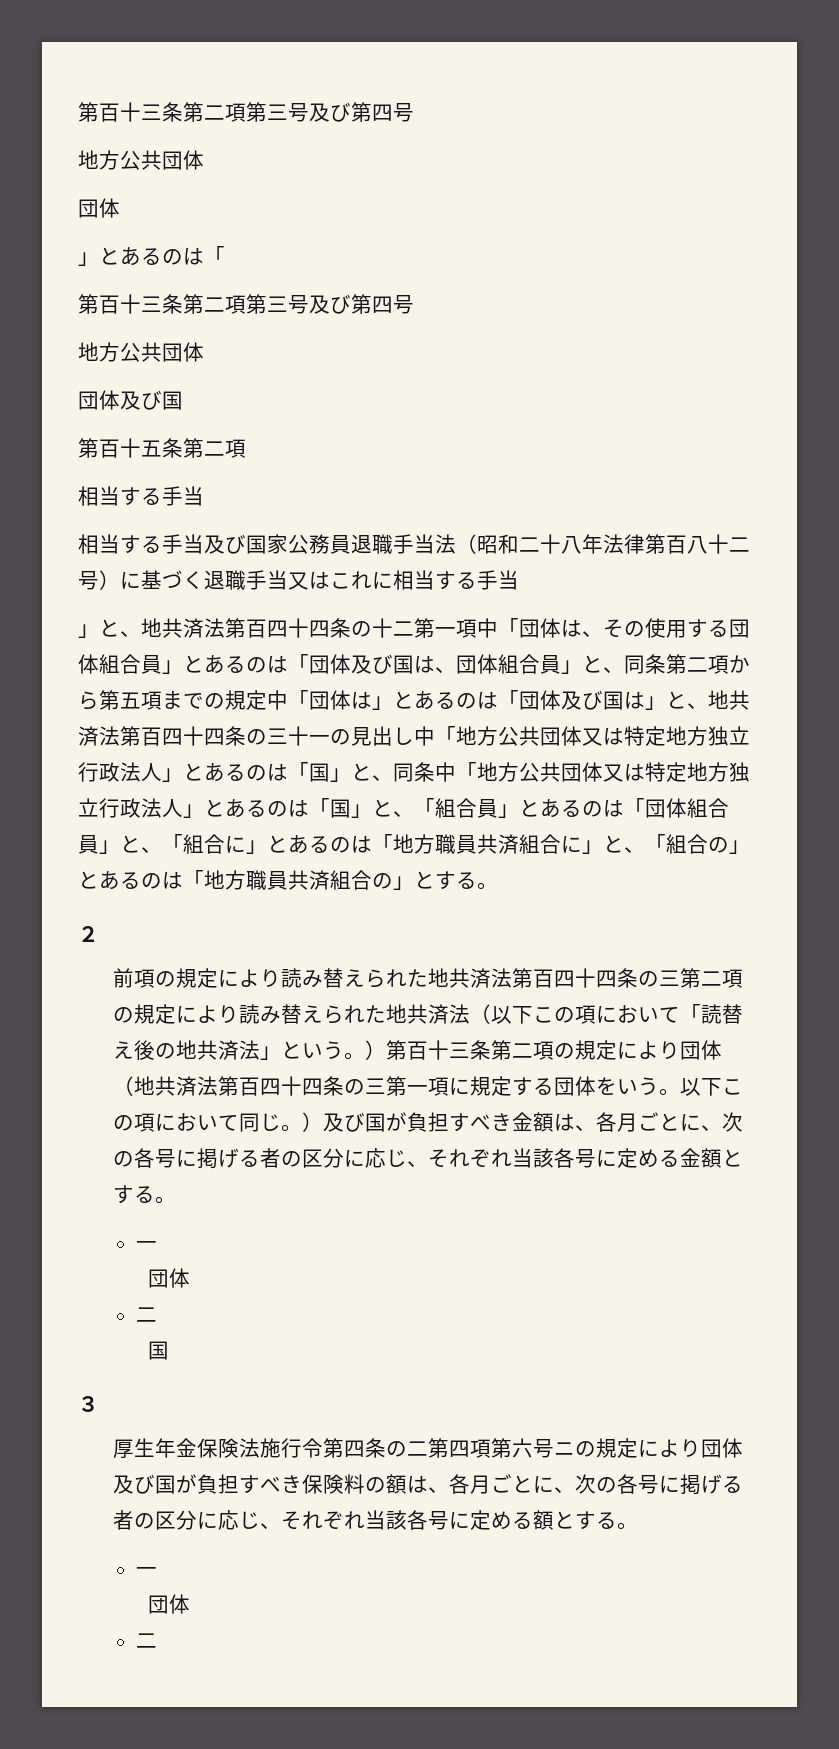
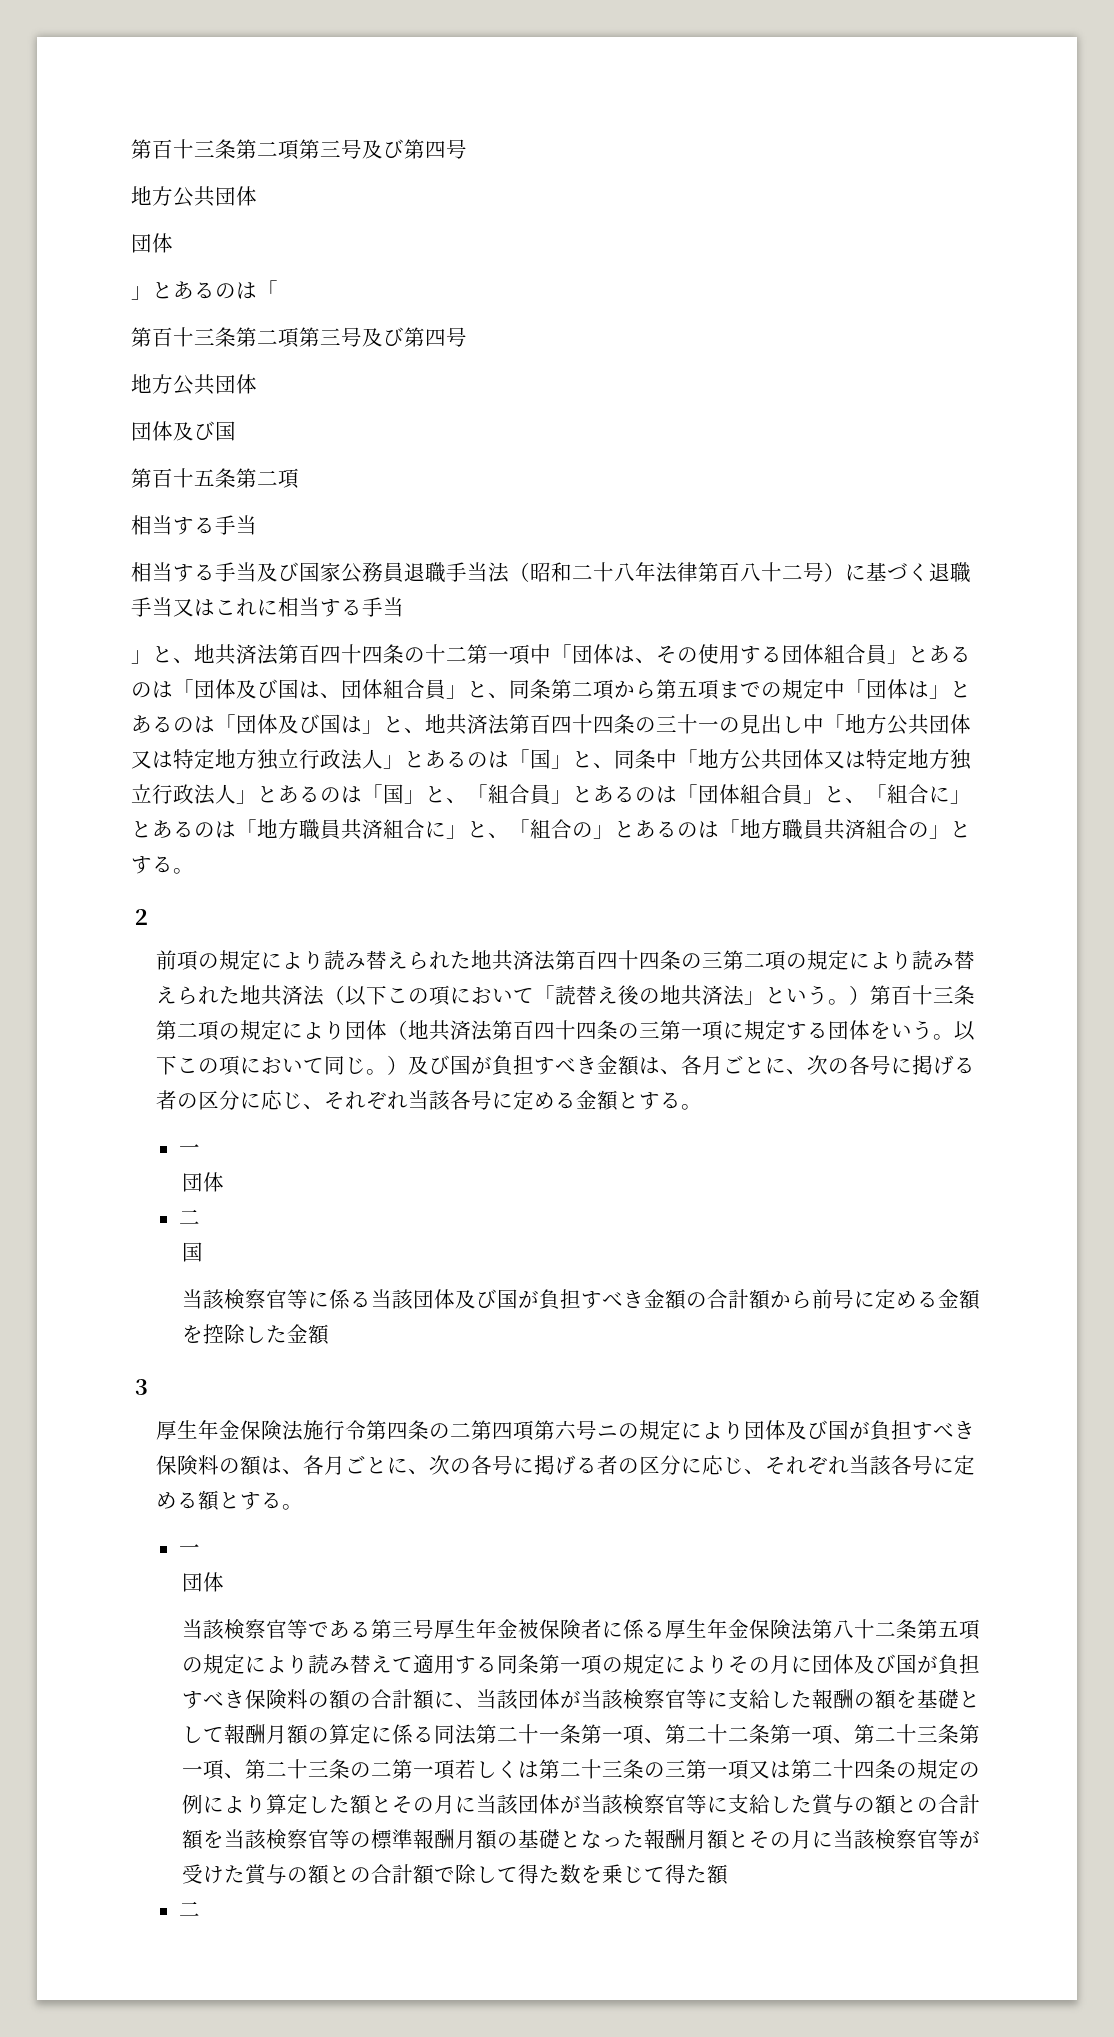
(170, 1350) none -> [181,1289,980,1310] [181,1324,329,1345] // 当該検察官等に係る当該団体及び国が負担すべき金額の合計額から前号に定める金額を控除した金額
(191, 1604) none -> [181,1619,980,1640] [181,1654,980,1675] [181,1689,980,1710] [181,1724,980,1745] [181,1759,980,1780] [181,1794,980,1815] [181,1829,980,1850] [181,1864,728,1885] // 当該検察官等である第三号厚生年金被保険者に係る厚生年金保険法第八十二条第五項の規定により読み替えて適用する同条第一項の規定によりその月に団体及び国が負担すべき保険料の額の合計額に、当該団体が当該検察官等に支給した報酬の額を基礎として報酬月額の算定に係る同法第二十一条第一項、第二十二条第一項、第二十三条第一項、第二十三条の二第一項若しくは第二十三条の三第一項又は第二十四条の規定の例により算定した額とその月に当該団体が当該検察官等に支給した賞与の額との合計額を当該検察官等の標準報酬月額の基礎となった報酬月額とその月に当該検察官等が受けた賞与の額との合計額で除して得た数を乗じて得た額

